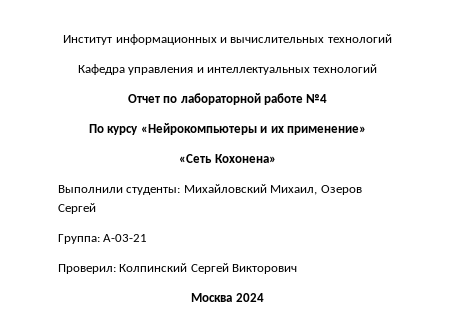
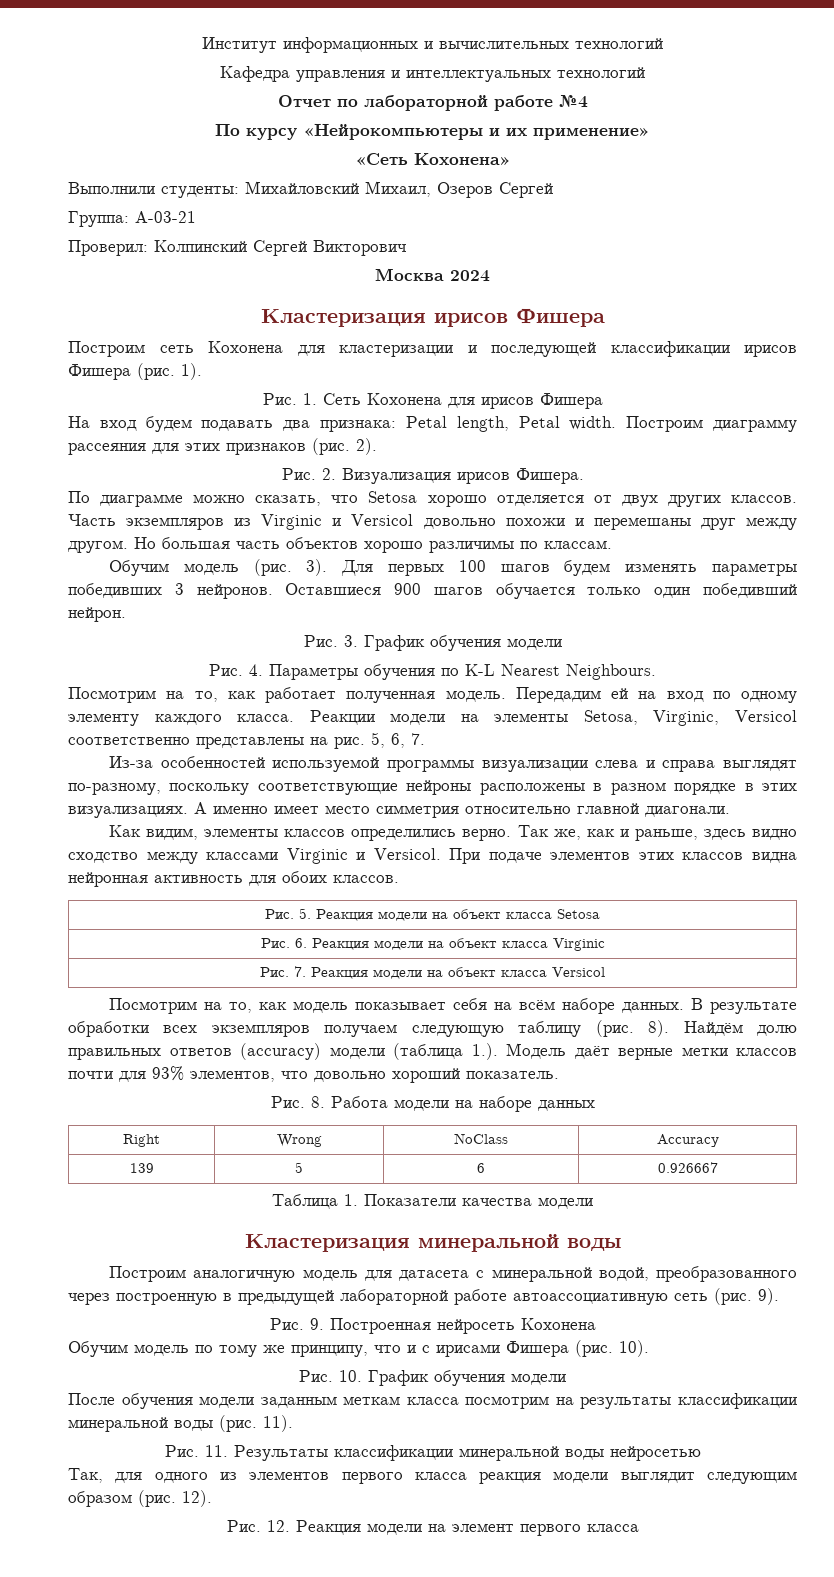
(264, 297) none -> [260,308,605,327] [68,341,797,357] [68,363,202,380] [262,393,603,409] [68,416,797,432] [68,438,377,455] [281,468,584,484] [68,491,797,507] [68,514,797,530] [68,537,612,553] [109,559,797,576] [68,583,798,599] [68,607,126,622] [303,635,562,651] [209,664,656,680] [68,687,797,703] [68,710,797,726] [68,732,425,749] [109,756,797,772] [68,780,798,795] [68,802,730,818] [109,825,797,841] [68,848,797,864] [68,871,399,887] [265,908,600,921] [260,938,605,951] [260,966,605,979] [109,998,798,1014] [68,1020,798,1037] [68,1043,797,1060] [68,1066,559,1083] [270,1096,595,1112] [123,1134,160,1147] [276,1134,322,1147] [454,1133,508,1144] [656,1134,719,1147] [129,1163,154,1173] [295,1162,303,1173] [477,1163,485,1173] [657,1162,718,1173] [272,1194,593,1209] [244,1234,621,1252] [109,1266,797,1282] [68,1288,779,1305] [269,1318,596,1334] [68,1340,649,1357] [299,1370,566,1386] [68,1393,797,1409] [68,1415,293,1432] [164,1445,701,1461] [68,1468,797,1484] [68,1490,212,1507] [226,1520,639,1536] // Кластеризация ирисов Фишера // Построим сеть Кохонена для кластеризации и последующей классификации ирисов Фишера (рис. 1). // Рис. 1. Сеть Кохонена для ирисов Фишера // На вход будем подавать два признака: Petal length, Petal width. Построим диаграмму рассеяния для этих признаков (рис. 2). // Рис. 2. Визуализация ирисов Фишера. // По диаграмме можно сказать, что Setosa хорошо отделяется от двух других классов. Часть экземпляров из Virginic и Versicol довольно похожи и перемешаны друг между другом. Но большая часть объектов хорошо различимы по классам. // Обучим модель (рис. 3). Для первых 100 шагов будем изменять параметры победивших 3 нейронов. Оставшиеся 900 шагов обучается только один победивший нейрон. // Рис. 3. График обучения модели // Рис. 4. Параметры обучения по K-L Nearest Neighbours. // Посмотрим на то, как работает полученная модель. Передадим ей на вход по одному элементу каждого класса. Реакции модели на элементы Setosa, Virginic, Versicol соответственно представлены на рис. 5, 6, 7. // Из-за особенностей используемой программы визуализации слева и справа выглядят по-разному, поскольку соответствующие нейроны расположены в разном порядке в этих визуализациях. А именно имеет место симметрия относительно главной диагонали. // Как видим, элементы классов определились верно. Так же, как и раньше, здесь видно сходство между классами Virginic и Versicol. При подаче элементов этих классов видна нейронная активность для обоих классов. // Рис. 5. Реакция модели на объект класса Setosa // Рис. 6. Реакция модели на объект класса Virginic // Рис. 7. Реакция модели на объект класса Versicol // Посмотрим на то, как модель показывает себя на всём наборе данных. В результате обработки всех экземпляров получаем следующую таблицу (рис. 8). Найдём долю правильных ответов (accuracy) модели (таблица 1.). Модель даёт верные метки классов почти для 93% элементов, что довольно хороший показатель. // Рис. 8. Работа модели на наборе данных // Right | Wrong | NoClass | Accuracy // 139 | 5 | 6 | 0.926667 // Таблица 1. Показатели качества модели // Кластеризация минеральной воды // Построим аналогичную модель для датасета с минеральной водой, преобразованного через построенную в предыдущей лабораторной работе автоассоциативную сеть (рис. 9). // Рис. 9. Построенная нейросеть Кохонена // Обучим модель по тому же принципу, что и с ирисами Фишера (рис. 10). // Рис. 10. График обучения модели // После обучения модели заданным меткам класса посмотрим на результаты классификации минеральной воды (рис. 11). // Рис. 11. Результаты классификации минеральной воды нейросетью // Так, для одного из элементов первого класса реакция модели выглядит следующим образом (рис. 12). // Рис. 12. Реакция модели на элемент первого класса

